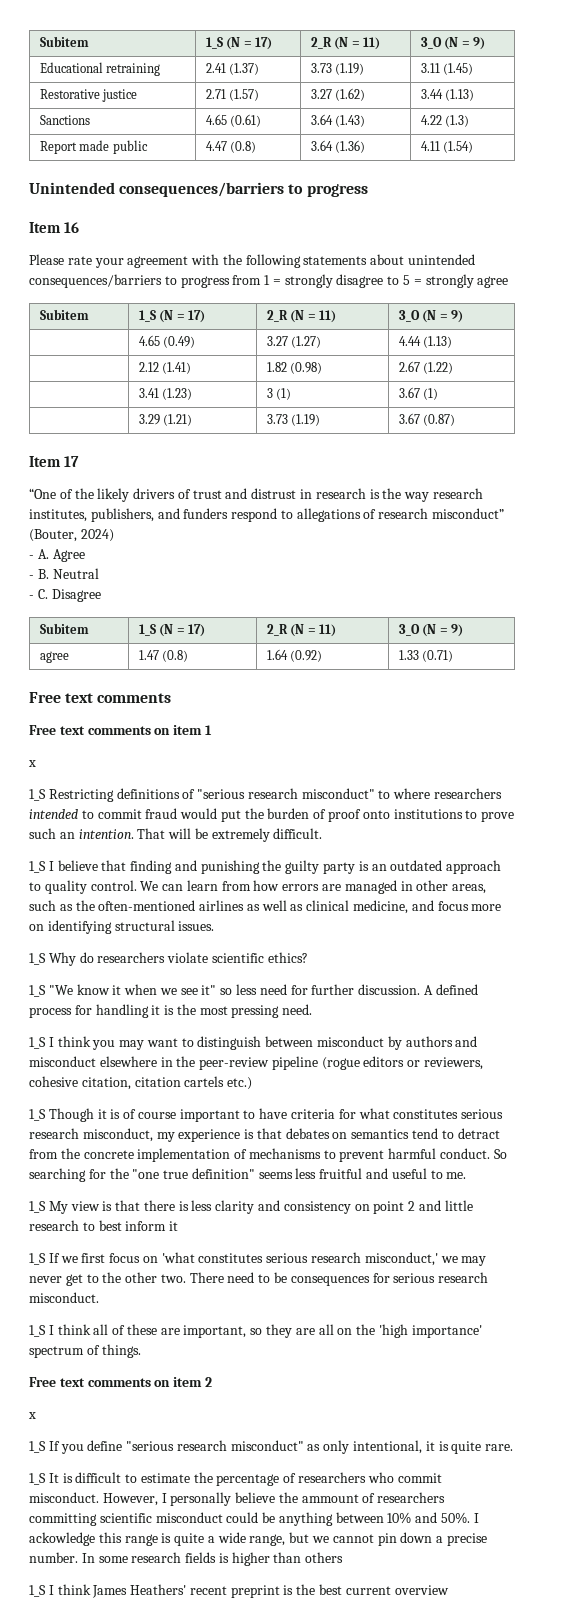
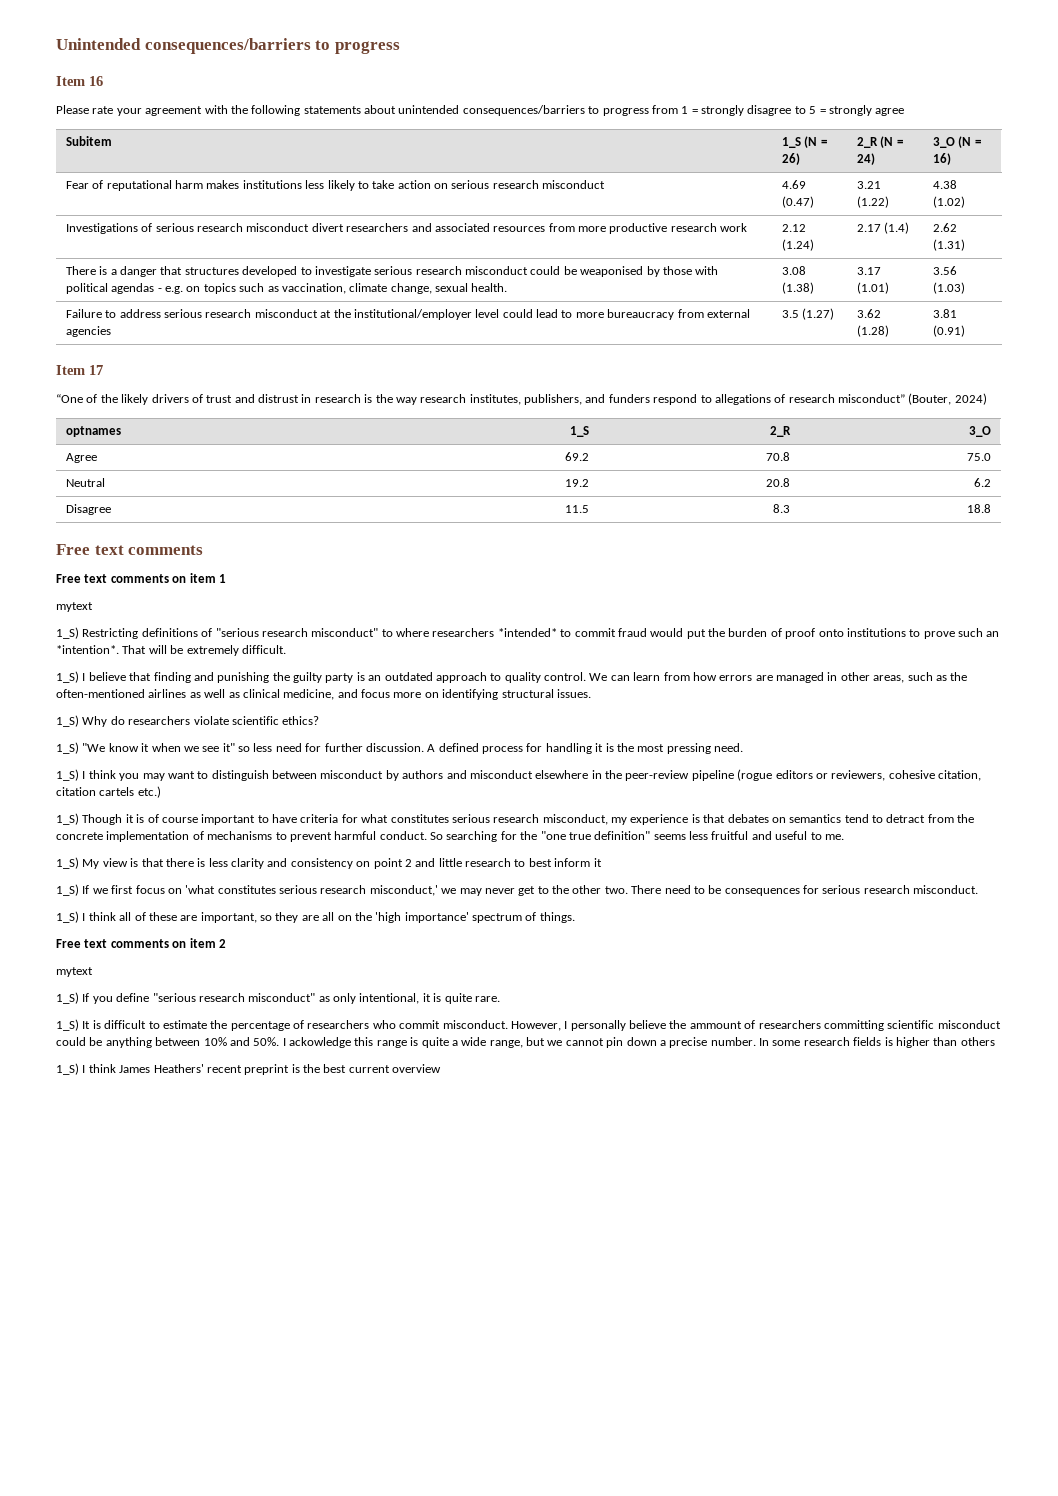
[40,36,90,47] [206,37,273,50] [311,37,381,50] [421,37,486,50] [40,62,161,76] [206,63,260,75] [311,63,365,75] [421,63,474,75] [40,89,138,102] [206,89,260,101] [311,88,366,101] [421,89,475,101] [40,115,91,125] [206,114,262,127] [311,114,366,127] [421,115,470,127] [40,140,148,154] [206,141,257,153] [311,140,366,153] [421,141,474,153] Subitem | 1_S (N = 17) | 2_R (N = 11) | 3_O (N = 9) // Educational retraining | 2.41 (1.37) | 3.73 (1.19) | 3.11 (1.45) // Restorative justice | 2.71 (1.57) | 3.27 (1.62) | 3.44 (1.13) // Sanctions | 4.65 (0.61) | 3.64 (1.43) | 4.22 (1.3) // Report made public | 4.47 (0.8) | 3.64 (1.36) | 4.11 (1.54) // -> (56, 44) none
[188,310,206,323] [267,310,337,323] [399,310,464,323] [139,335,196,348] [267,336,322,348] [399,336,453,348] [139,362,192,374] [267,362,323,374] [399,361,454,374] [139,388,193,400] [267,388,292,400] [399,387,439,400] [139,414,193,426] [267,414,321,426] [399,413,456,426] 17) | 2_R (N = 11) | 3_O (N = 9) // | 4.65 (0.49) | 3.27 (1.27) | 4.44 (1.13) // | 2.12 (1.41) | 1.82 (0.98) | 2.67 (1.22) // | 3.41 (1.23) | 3 (1) | 3.67 (1) // | 3.29 (1.21) | 3.73 (1.19) | 3.67 (0.87) -> [781,153,800,165] [856,136,903,148] [856,153,875,165] [932,136,981,148] [932,153,951,165] [65,180,606,191] [781,180,806,189] [781,196,814,208] [856,181,881,189] [856,196,889,208] [932,180,957,189] [932,196,965,208] [65,223,748,234] [781,224,806,232] [781,239,814,251] [856,222,910,234] [932,223,957,232] [932,239,965,251] [65,266,719,277] [65,283,508,294] [781,266,806,275] [781,282,814,294] [856,267,881,275] [856,282,889,294] [932,266,957,275] [932,282,965,294] [65,309,750,320] [65,326,111,337] [781,308,835,320] [856,309,881,318] [856,325,889,337] [932,309,957,318] [932,325,965,337] 26) | 2_R (N = 24) | 3_O (N = 16) // Fear of reputational harm makes institutions less likely to take action on serious research misconduct | 4.69 (0.47) | 3.21 (1.22) | 4.38 (1.02) // Investigations of serious research misconduct divert researchers and associated resources from more productive research work | 2.12 (1.24) | 2.17 (1.4) | 2.62 (1.31) // There is a danger that structures developed to investigate serious research misconduct could be weaponised by those with political agendas - e.g. on topics such as vaccination, climate change, sexual health. | 3.08 (1.38) | 3.17 (1.01) | 3.56 (1.03) // Failure to address serious research misconduct at the institutional/employer level could lead to more bureaucracy from external agencies | 3.5 (1.27) | 3.62 (1.28) | 3.81 (0.91)
[29,549,85,562] [29,568,99,579] [29,589,101,602] [40,623,90,634] [139,624,206,637] [267,624,337,637] [399,624,464,637] [40,651,70,663] [139,650,189,662] [267,649,323,662] [399,650,454,662] // - A. Agree // - B. Neutral // - C. Disagree // Subitem | 1_S (N = 17) | 2_R (N = 11) | 3_O (N = 9) // agree | 1.47 (0.8) | 1.64 (0.92) | 1.33 (0.71) -> [65,426,121,437] [570,426,590,437] [770,426,792,437] [969,426,992,437] [65,453,97,463] [565,452,590,461] [766,452,791,461] [967,453,992,461] [65,478,105,487] [565,479,590,487] [766,478,791,487] [974,478,992,487] [65,504,111,515] [565,505,590,513] [773,504,791,513] [967,504,992,513] // optnames | 1_S | 2_R | 3_O // Agree | 69.2 | 70.8 | 75.0 // Neutral | 19.2 | 20.8 | 6.2 // Disagree | 11.5 | 8.3 | 18.8
[28,760,36,767] [29,789,46,801] x // 1_S -> [56,602,93,612] [56,627,79,639] mytext // 1_S)
[29,809,78,819] intended -> [497,628,557,637] *intended*
[78,829,134,839] intention. -> [56,645,119,654] *intention*.
[29,861,46,873] 1_S -> [56,671,79,683] 1_S)
[29,953,46,965] 1_S -> [56,715,79,727] 1_S)
[29,985,46,997] 1_S -> [56,742,79,754] 1_S)
[29,1037,46,1049] 1_S -> [56,769,79,781] 1_S)
[29,1109,46,1121] 1_S -> [56,813,79,825] 1_S)
[29,1201,46,1213] 1_S -> [56,857,79,869] 1_S)
[29,1253,46,1265] 1_S -> [56,884,79,896] 1_S)
[29,1325,46,1337] 1_S -> [56,911,79,923] 1_S)
[28,1412,36,1419] [29,1441,46,1453] x // 1_S -> [56,967,93,977] [56,992,79,1004] mytext // 1_S)
[29,1473,46,1485] 1_S -> [56,1019,79,1031] 1_S)
[29,1585,46,1597] 1_S -> [56,1063,79,1075] 1_S)

